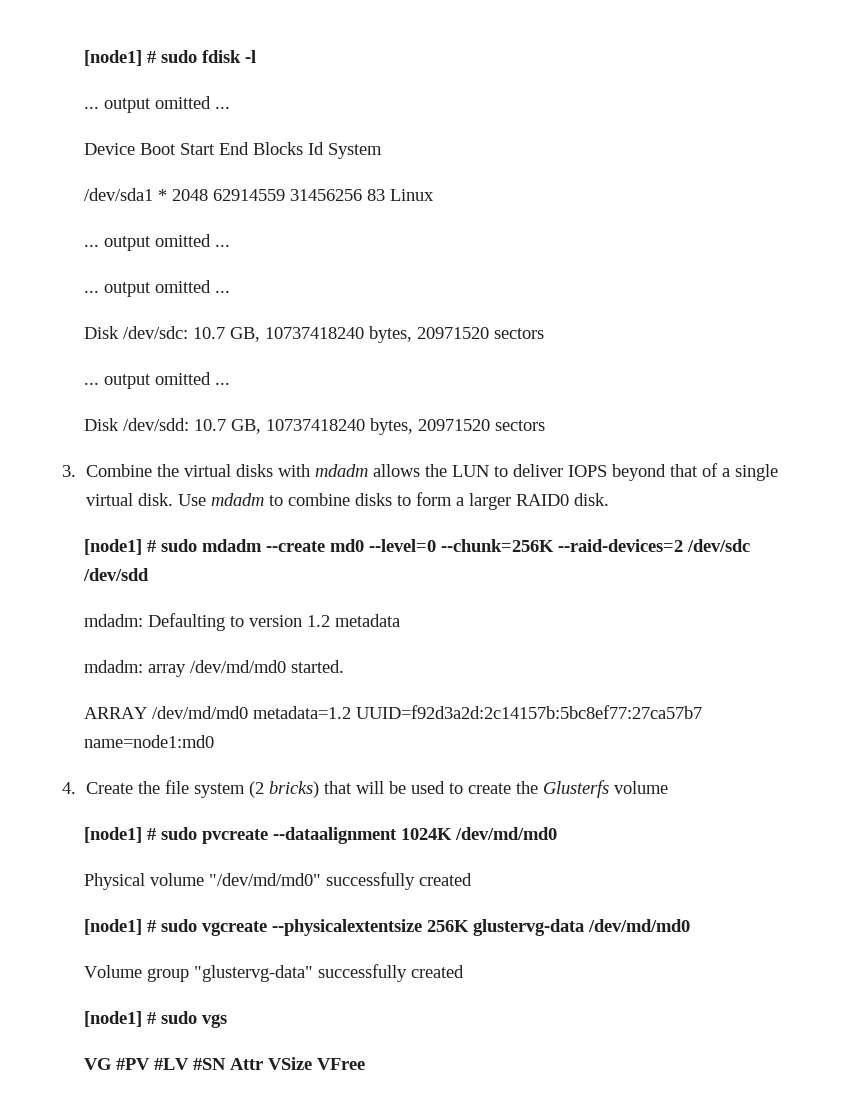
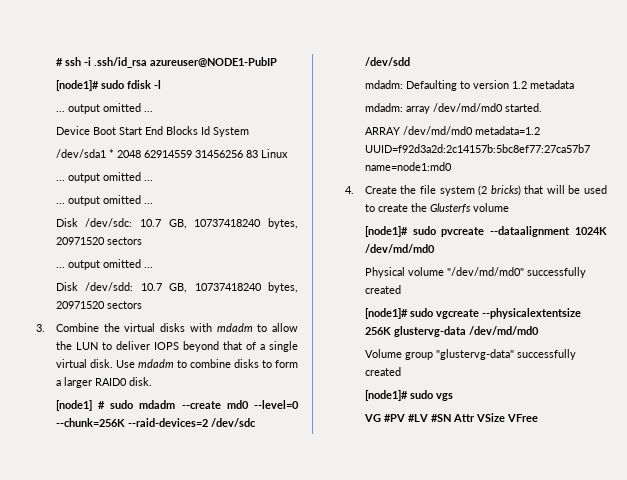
[83,50,156,66] [node1] # -> [55,57,277,68] [55,80,99,91] # ssh -i .ssh/id_rsa azureuser@NODE1-PubIP // [node1]#
[372,464,420,477] allows -> [257,323,298,332] to allow
[83,827,156,843] [node1] # -> [364,226,408,237] [node1]#
[83,919,156,935] [node1] # -> [364,308,408,319] [node1]#
[83,1011,156,1027] [node1] # -> [364,390,408,401] [node1]#

